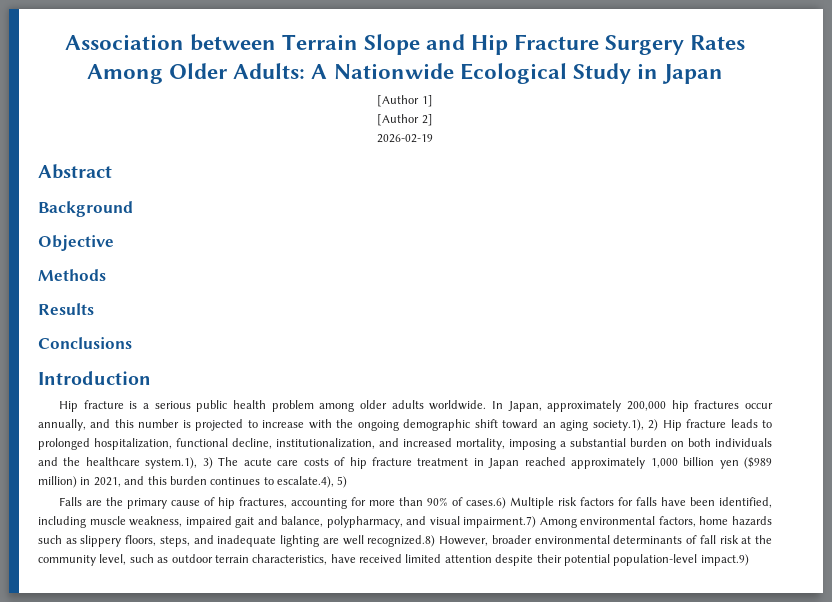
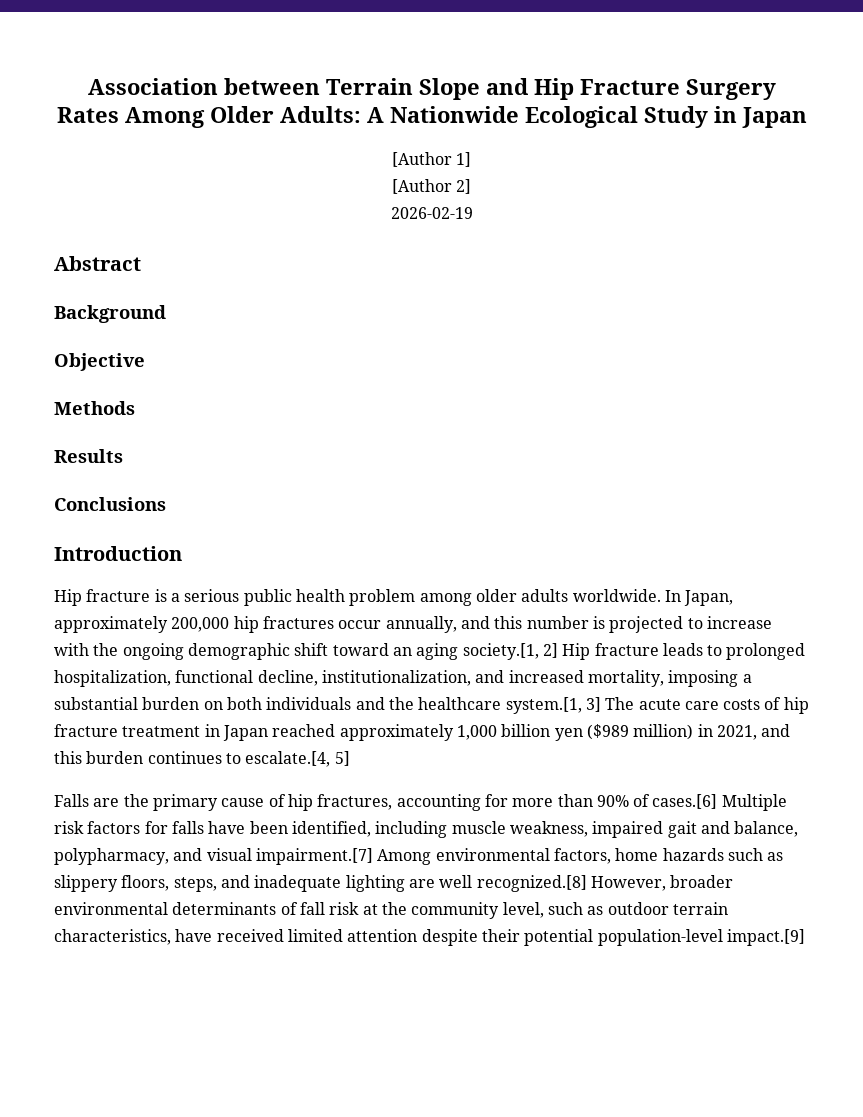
[592,419,659,431] society.1), 2) -> [462,643,558,660] society.[1, 2]
[145,457,213,469] system.1), 3) -> [505,697,601,714] system.[1, 3]
[277,476,348,488] escalate.4), 5) -> [245,751,350,767] escalate.[4, 5]
[466,497,507,509] cases.6) -> [652,794,718,809] cases.[6]
[463,516,537,528] impairment.7) -> [255,848,373,865] impairment.[7]
[367,535,436,547] recognized.8) -> [476,875,587,892] recognized.[8]
[700,554,749,566] impact.9) -> [726,929,805,946] impact.[9]

